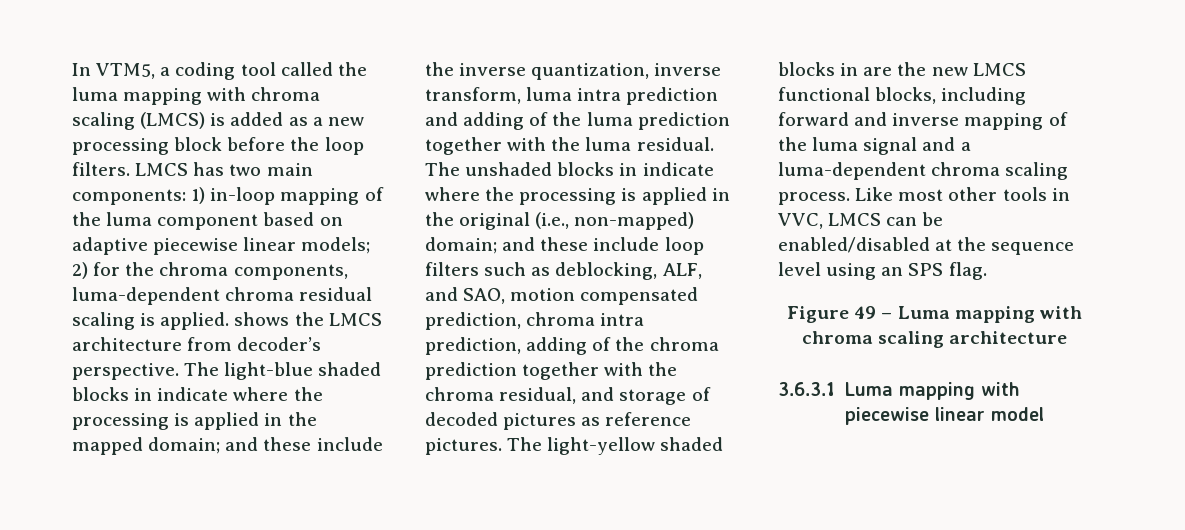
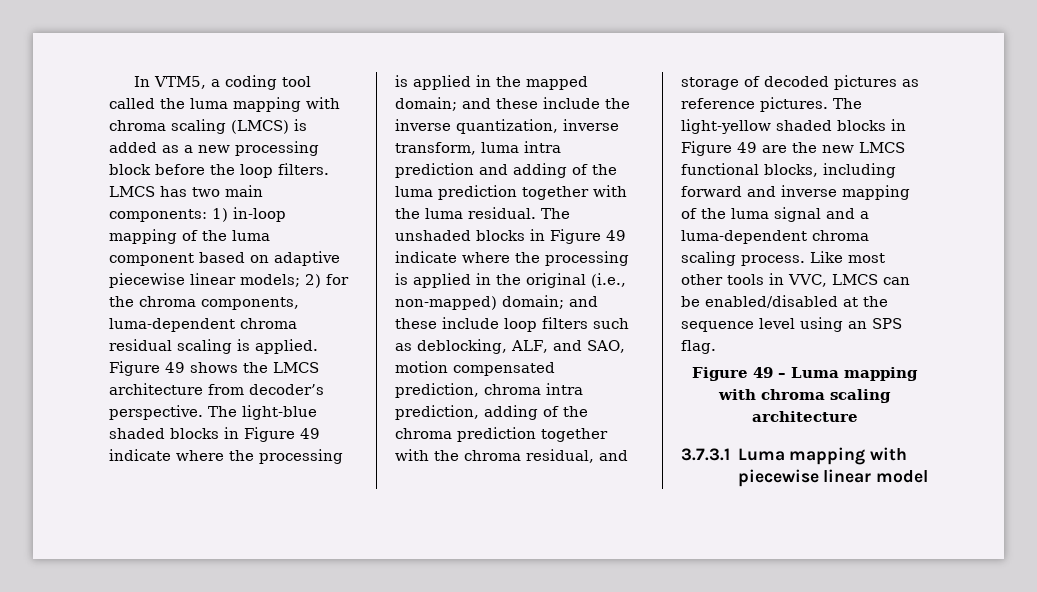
(230, 321) none -> [109,361,185,376] Figure 49
(153, 394) none -> [244,427,320,442] Figure 49
(638, 169) none -> [550,229,626,244] Figure 49
(859, 69) none -> [681,141,757,156] Figure 49
[778,382,835,396] 3.6.3.1 -> [681,448,730,461] 3.7.3.1

